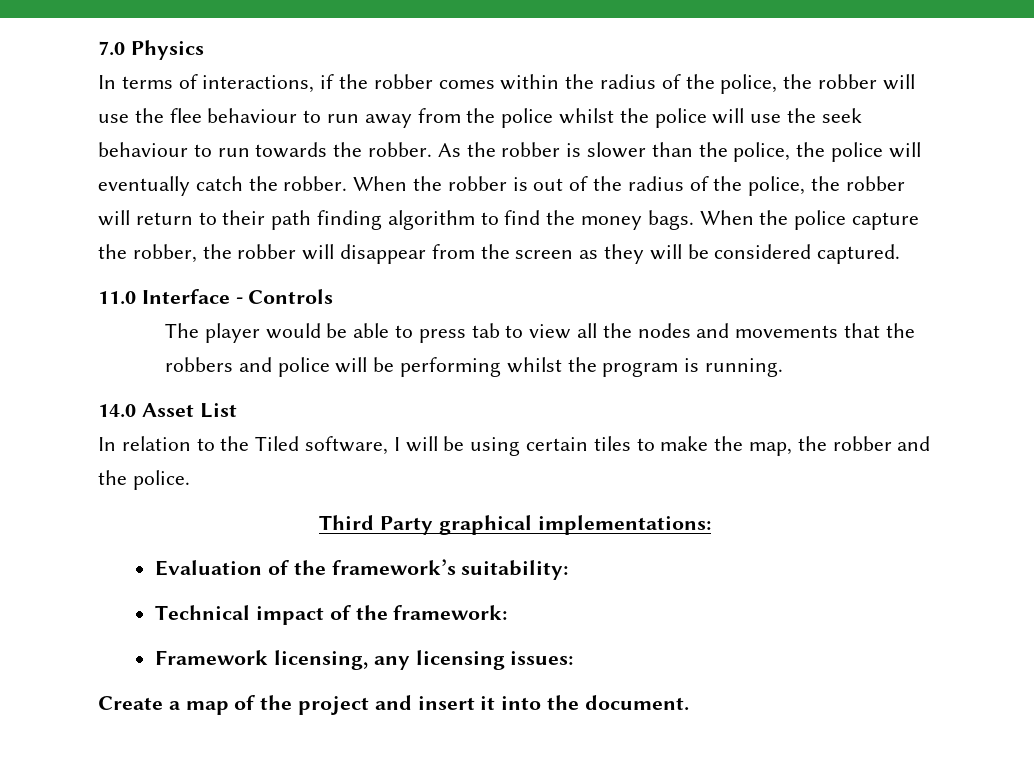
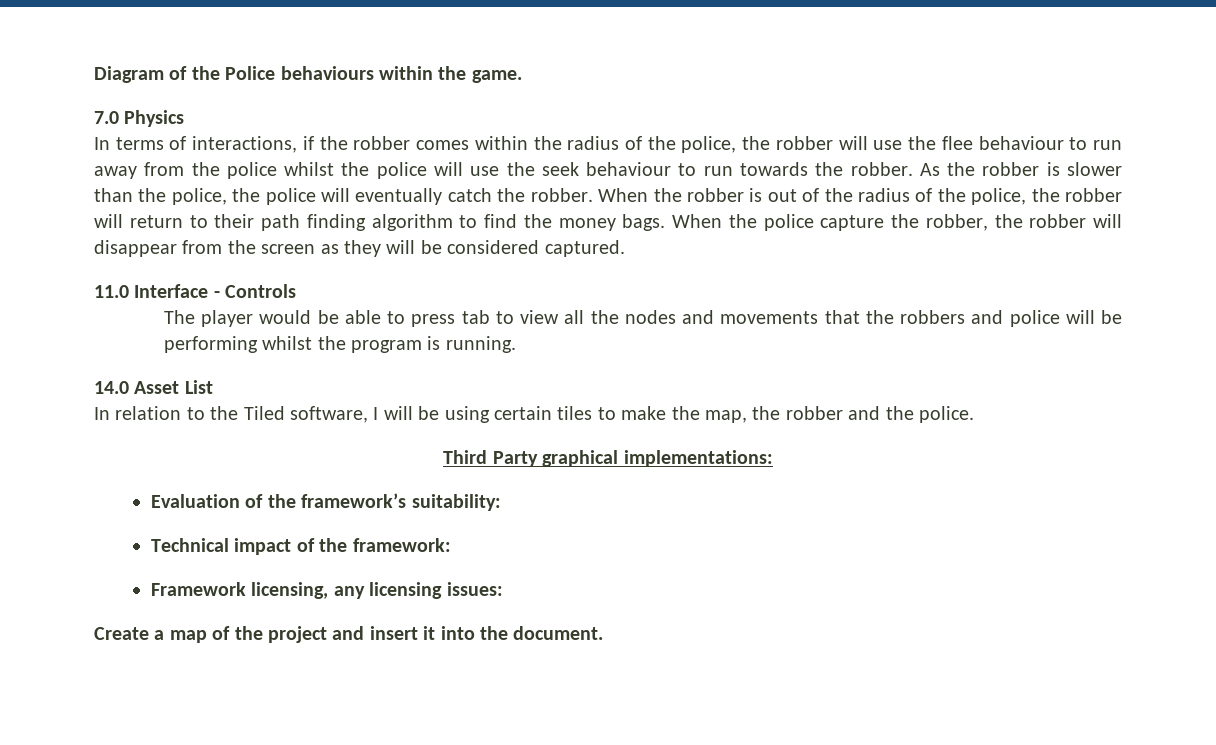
(98, 48) none -> [94,66,522,83] Diagram of the Police behaviours within the game. //

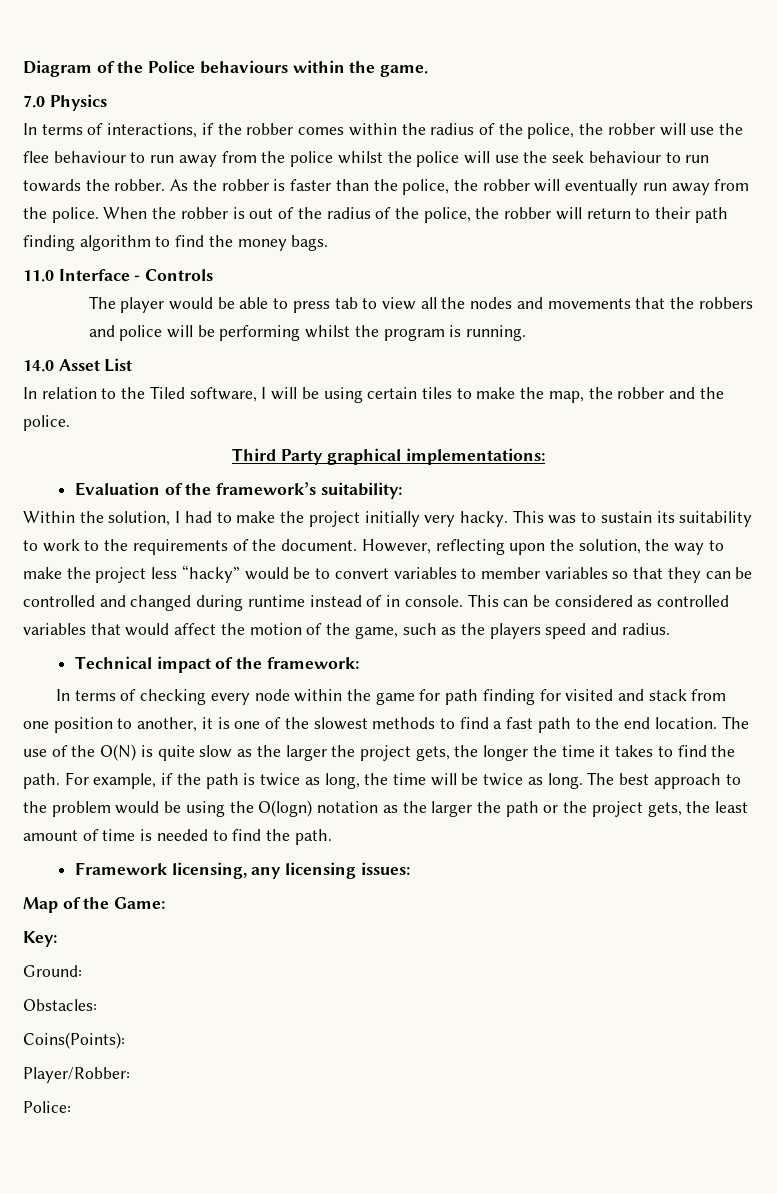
[1067,162,1123,176] slower -> [290,179,332,191] faster
[265,188,316,205] police -> [482,179,530,191] robber
[447,188,593,202] catch the robber. -> [642,179,750,195] [23,207,99,223] run away from the police.
[672,214,1122,231] [94,240,625,257] When the police capture the robber, the robber will disappear from the screen as they will be considered captured. -> (329, 243) none
(501, 502) none -> [23,510,753,527] [23,539,724,555] [23,565,753,583] [23,594,730,611] [23,623,670,639] // Within the solution, I had to make the project initially very hacky. This was to sustain its suitability to work to the requirements of the document. However, reflecting upon the solution, the way to make the project less “hacky” would be to convert variables to member variables so that they can be controlled and changed during runtime instead of in console. This can be considered as controlled variables that would affect the motion of the game, such as the players speed and radius.
(451, 545) none -> [55,689,727,705] [23,716,749,733] [23,744,736,761] [23,772,741,789] [23,800,749,817] [23,829,332,845] // In terms of checking every node within the game for path finding for visited and stack from one position to another, it is one of the slowest methods to find a fast path to the end location. The use of the O(N) is quite slow as the larger the project gets, the longer the time it takes to find the path. For example, if the path is twice as long, the time will be twice as long. The best approach to the problem would be using the O(logn) notation as the larger the path or the project gets, the least amount of time is needed to find the path.
[94,626,604,643] Create a map of the project and insert it into the document. -> [23,897,166,913] [23,931,57,947] [23,965,82,977] [23,999,97,1011] [23,1032,125,1049] [23,1067,130,1083] [23,1101,71,1113] Map of the Game: // Key: // Ground: // Obstacles: // Coins(Points): // Player/Robber: // Police:

